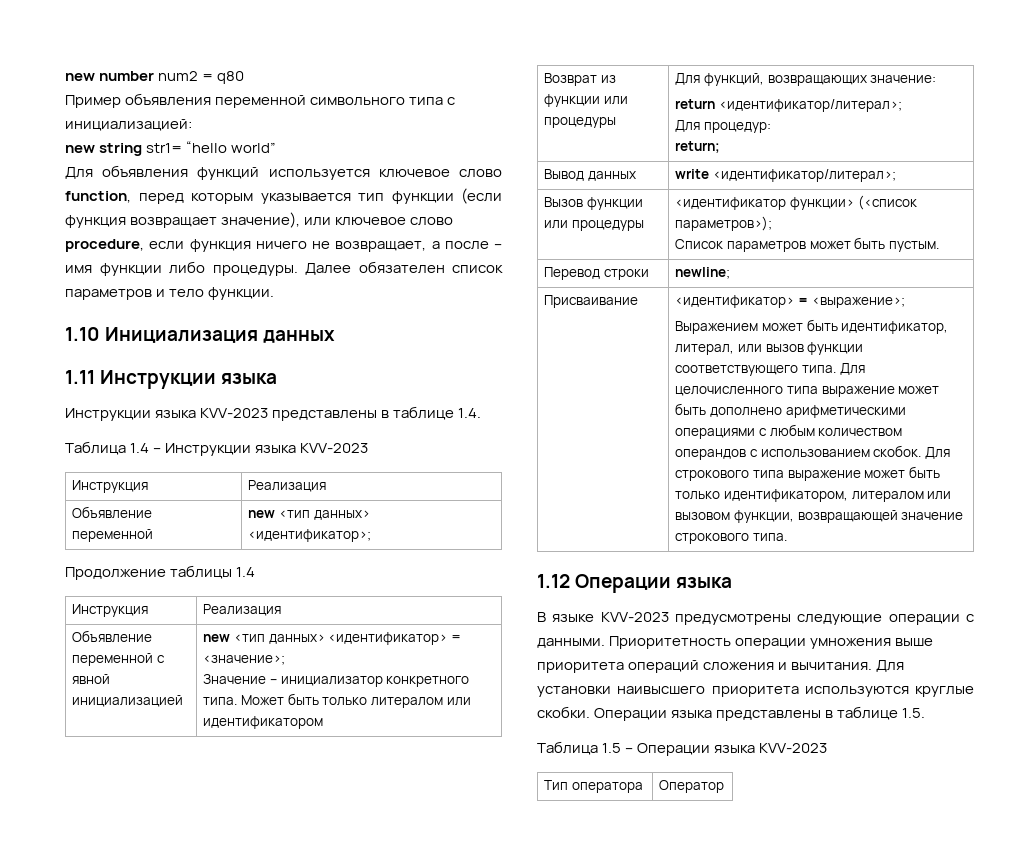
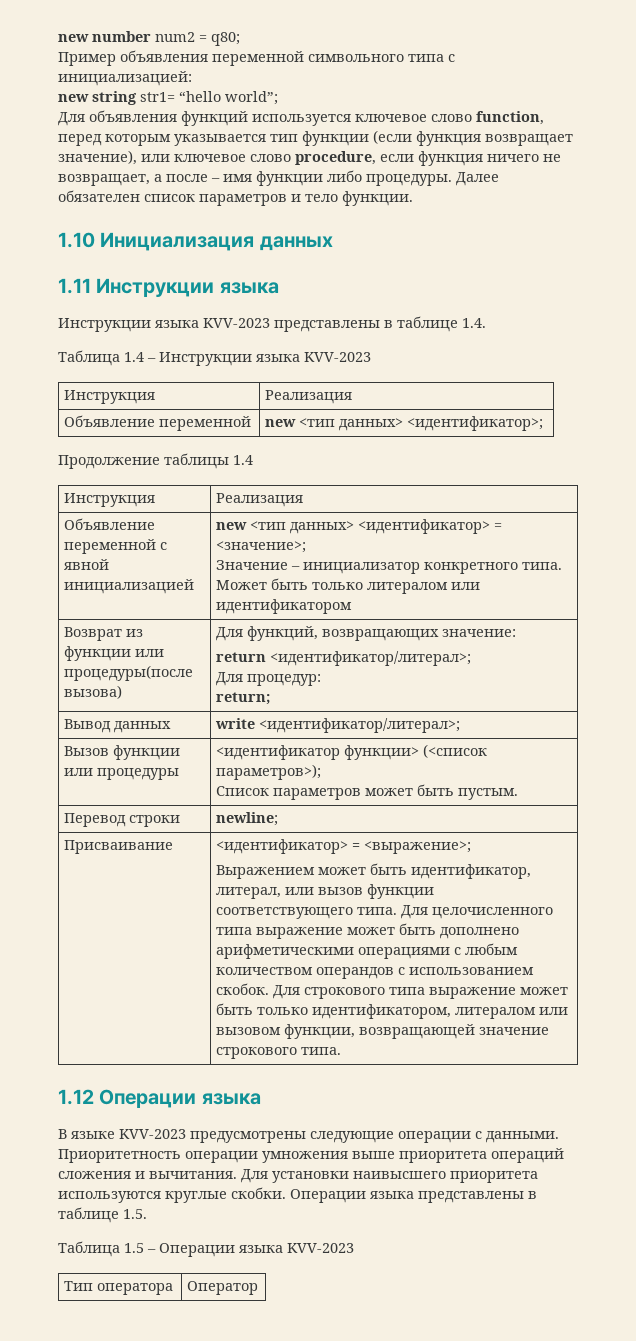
[217,71,245,84] q80 -> [211,32,240,46] q80;
[231,142,277,153] world” -> [225,91,278,105] world”;
[544,117,617,128] процедуры -> [64,665,194,681] [64,685,123,699] процедуры(после вызова)

